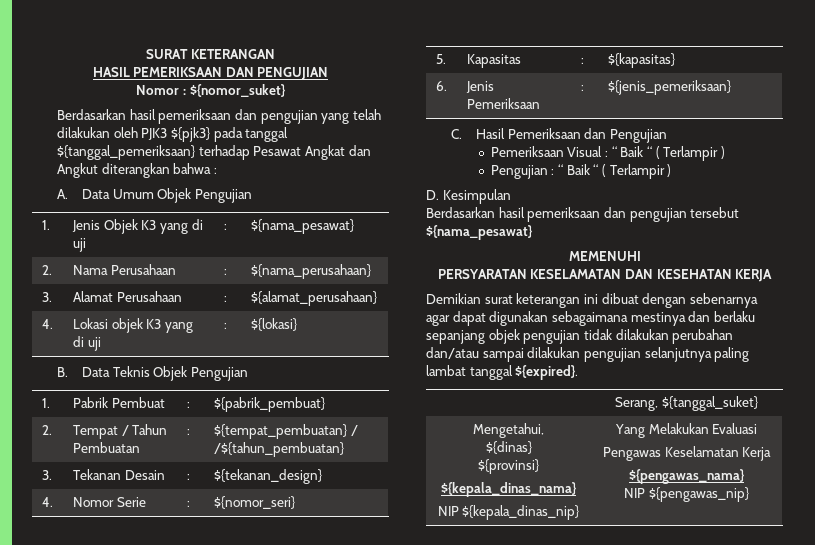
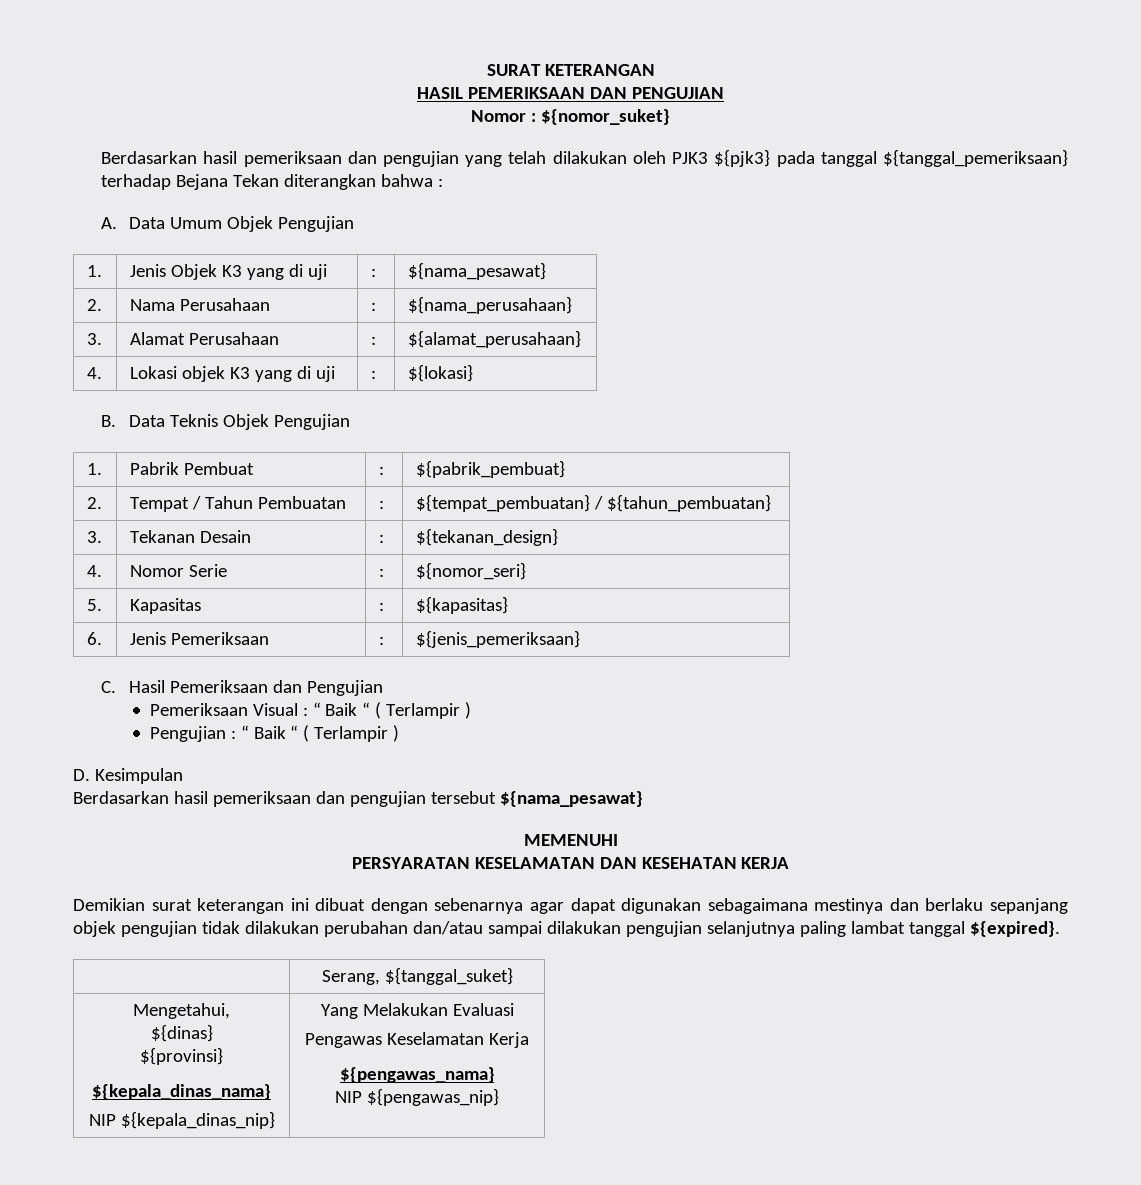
[253,145,371,160] [56,163,98,178] Pesawat Angkat dan Angkut -> [176,174,280,190] Bejana Tekan
[213,442,344,457] /${tahun_pembuatan} -> [606,494,771,512] ${tahun_pembuatan}

